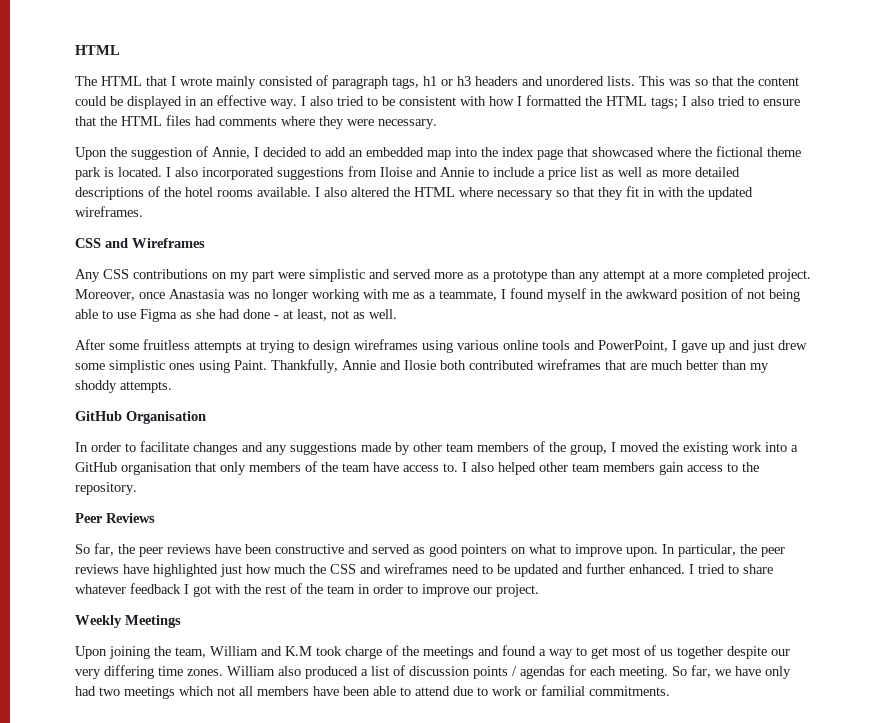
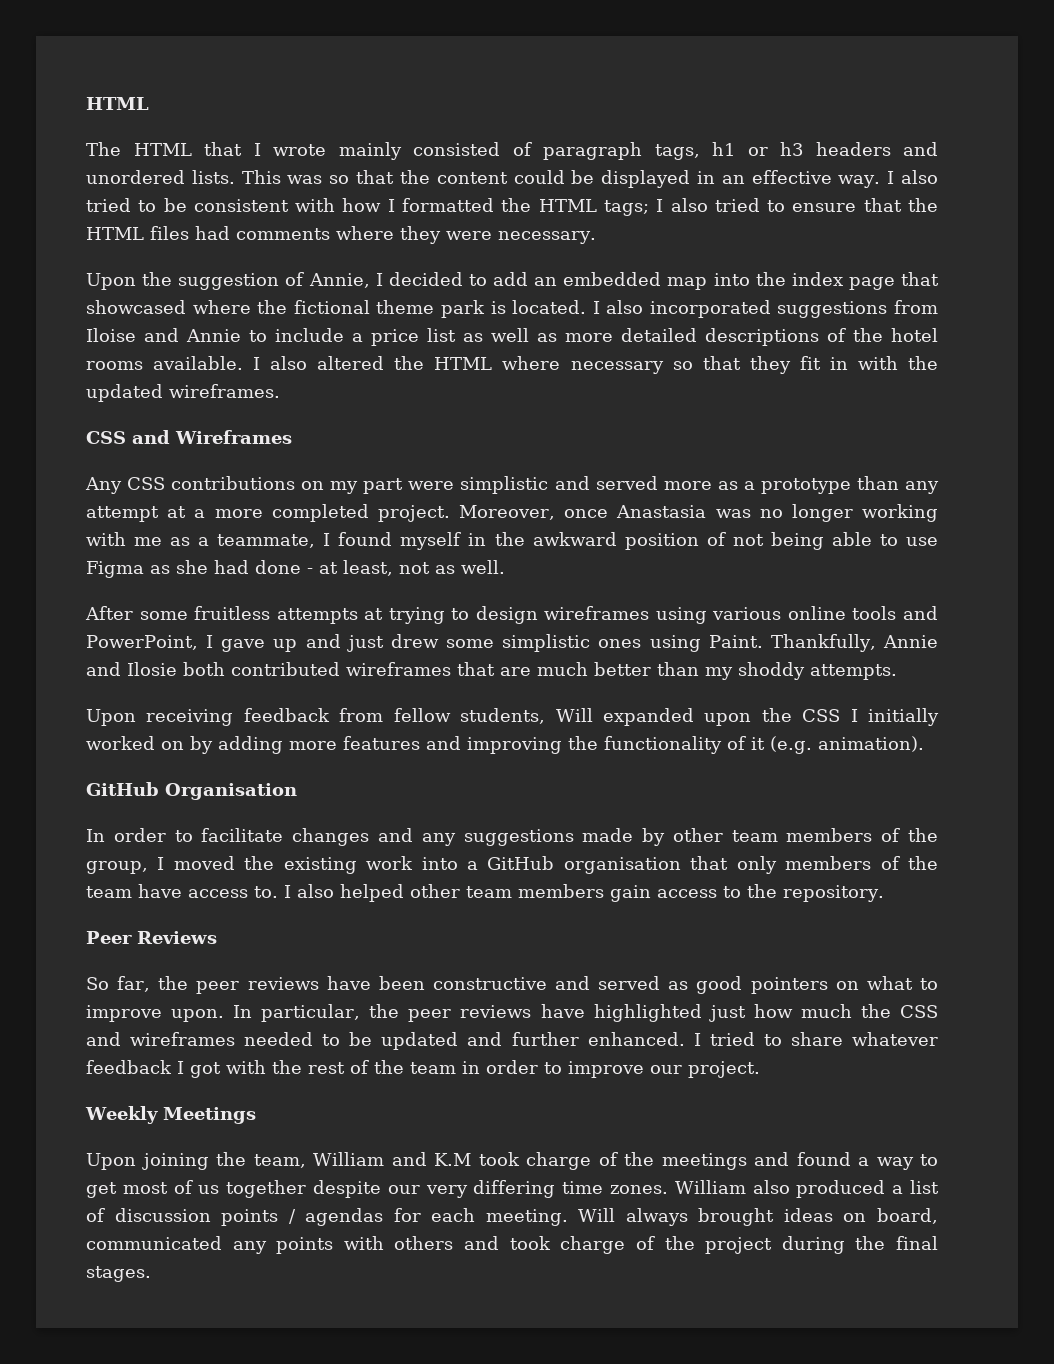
(172, 387) none -> [86,708,939,726] [86,736,924,754] // Upon receiving feedback from fellow students, Will expanded upon the CSS I initially worked on by adding more features and improving the functionality of it (e.g. animation).
[452,564,479,574] need -> [244,1032,314,1046] needed
[672,665,791,679] [75,685,670,699] So far, we have only had two meetings which not all members have been able to attend due to work or familial commitments. -> [578,1208,939,1226] [86,1236,939,1254] [86,1266,151,1282] Will always brought ideas on board, communicated any points with others and took charge of the project during the final stages.

